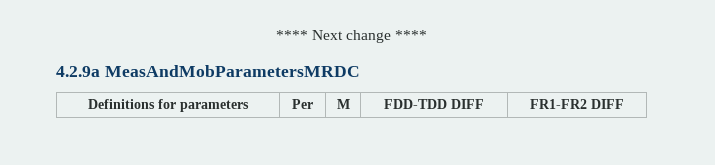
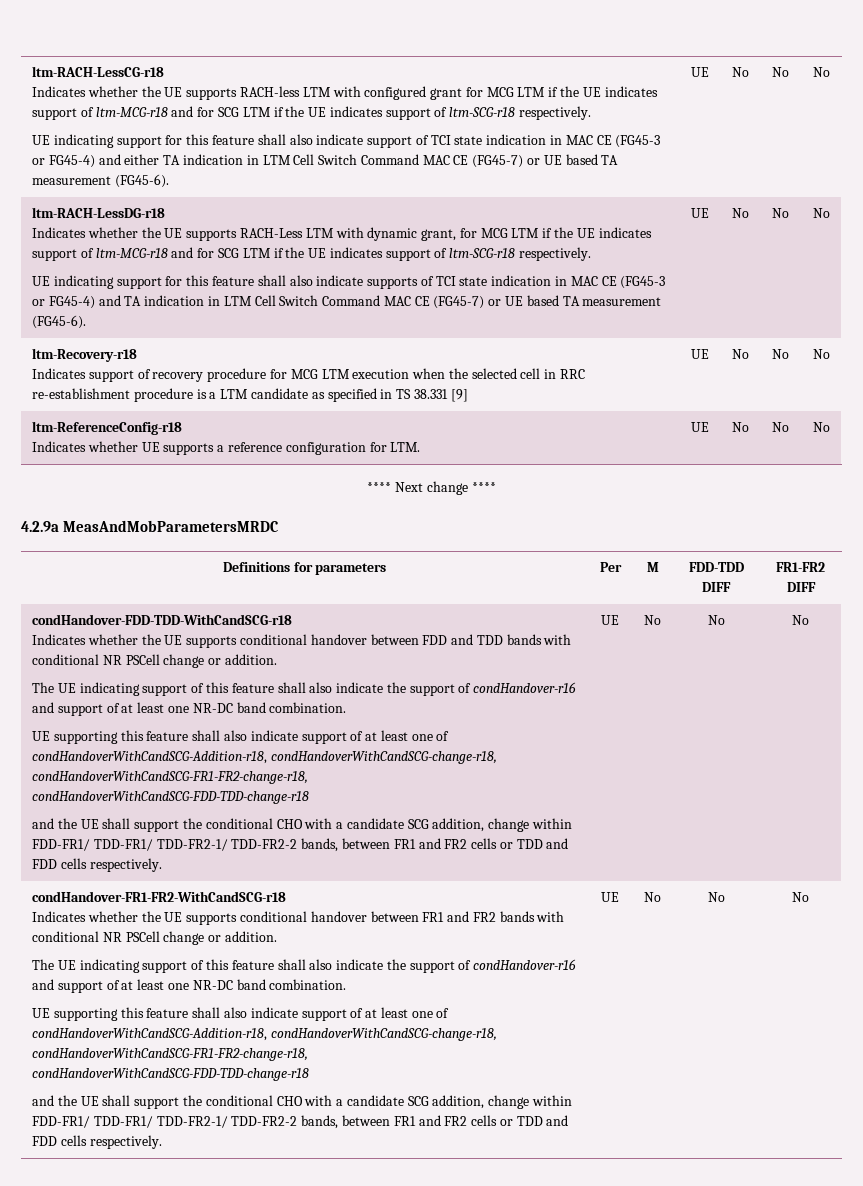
(275, 35) none -> [32,66,165,77] [32,86,658,100] [32,106,592,120] [32,134,661,148] [32,154,619,168] [32,174,169,188] [691,67,709,77] [732,67,749,77] [772,67,789,77] [812,67,830,77] [32,207,166,218] [32,227,652,241] [32,247,592,261] [32,275,666,289] [32,295,662,309] [32,315,87,329] [691,208,709,218] [732,208,749,218] [772,208,789,218] [812,208,830,218] [32,348,138,362] [32,368,586,382] [32,388,468,402] [691,349,709,359] [732,349,749,359] [772,349,789,359] [812,349,830,359] [32,421,183,435] [32,441,421,455] [691,422,709,432] [732,422,749,432] [772,422,789,432] [812,422,830,432] ltm-RACH-LessCG-r18 // Indicates whether the UE supports RACH-less LTM with configured grant for MCG LTM if the UE indicates support of ltm-MCG-r18 and for SCG LTM if the UE indicates support of ltm-SCG-r18 respectively. // UE indicating support for this feature shall also indicate support of TCI state indication in MAC CE (FG45-3 or FG45-4) and either TA indication in LTM Cell Switch Command MAC CE (FG45-7) or UE based TA measurement (FG45-6). | UE | No | No | No // ltm-RACH-LessDG-r18 // Indicates whether the UE supports RACH-Less LTM with dynamic grant, for MCG LTM if the UE indicates support of ltm-MCG-r18 and for SCG LTM if the UE indicates support of ltm-SCG-r18 respectively. // UE indicating support for this feature shall also indicate supports of TCI state indication in MAC CE (FG45-3 or FG45-4) and TA indication in LTM Cell Switch Command MAC CE (FG45-7) or UE based TA measurement (FG45-6). | UE | No | No | No // ltm-Recovery-r18 // Indicates support of recovery procedure for MCG LTM execution when the selected cell in RRC re-establishment procedure is a LTM candidate as specified in TS 38.331 [9] | UE | No | No | No // ltm-ReferenceConfig-r18 // Indicates whether UE supports a reference configuration for LTM. | UE | No | No | No //
(624, 104) none -> [32,614,293,625] [32,634,572,648] [32,654,278,668] [32,682,577,696] [32,702,347,716] [32,730,450,744] [32,751,497,764] [32,771,309,784] [32,791,310,804] [32,818,573,832] [32,838,569,852] [32,858,162,872] [601,615,619,625] [644,615,661,625] [707,615,725,625] [792,615,809,625] [32,891,287,902] [32,911,565,925] [32,931,278,945] [32,959,577,973] [32,979,347,993] [32,1007,450,1021] [32,1028,497,1041] [32,1048,309,1061] [32,1068,310,1081] [32,1095,573,1109] [32,1115,569,1129] [32,1135,162,1149] [601,892,619,902] [644,892,661,902] [707,892,725,902] [792,892,809,902] // condHandover-FDD-TDD-WithCandSCG-r18 // Indicates whether the UE supports conditional handover between FDD and TDD bands with conditional NR PSCell change or addition. // The UE indicating support of this feature shall also indicate the support of condHandover-r16 and support of at least one NR-DC band combination. // UE supporting this feature shall also indicate support of at least one of condHandoverWithCandSCG-Addition-r18, condHandoverWithCandSCG-change-r18, condHandoverWithCandSCG-FR1-FR2-change-r18, condHandoverWithCandSCG-FDD-TDD-change-r18 // and the UE shall support the conditional CHO with a candidate SCG addition, change within FDD-FR1/ TDD-FR1/ TDD-FR2-1/ TDD-FR2-2 bands, between FR1 and FR2 cells or TDD and FDD cells respectively. | UE | No | No | No // condHandover-FR1-FR2-WithCandSCG-r18 // Indicates whether the UE supports conditional handover between FR1 and FR2 bands with conditional NR PSCell change or addition. // The UE indicating support of this feature shall also indicate the support of condHandover-r16 and support of at least one NR-DC band combination. // UE supporting this feature shall also indicate support of at least one of condHandoverWithCandSCG-Addition-r18, condHandoverWithCandSCG-change-r18, condHandoverWithCandSCG-FR1-FR2-change-r18, condHandoverWithCandSCG-FDD-TDD-change-r18 // and the UE shall support the conditional CHO with a candidate SCG addition, change within FDD-FR1/ TDD-FR1/ TDD-FR2-1/ TDD-FR2-2 bands, between FR1 and FR2 cells or TDD and FDD cells respectively. | UE | No | No | No

